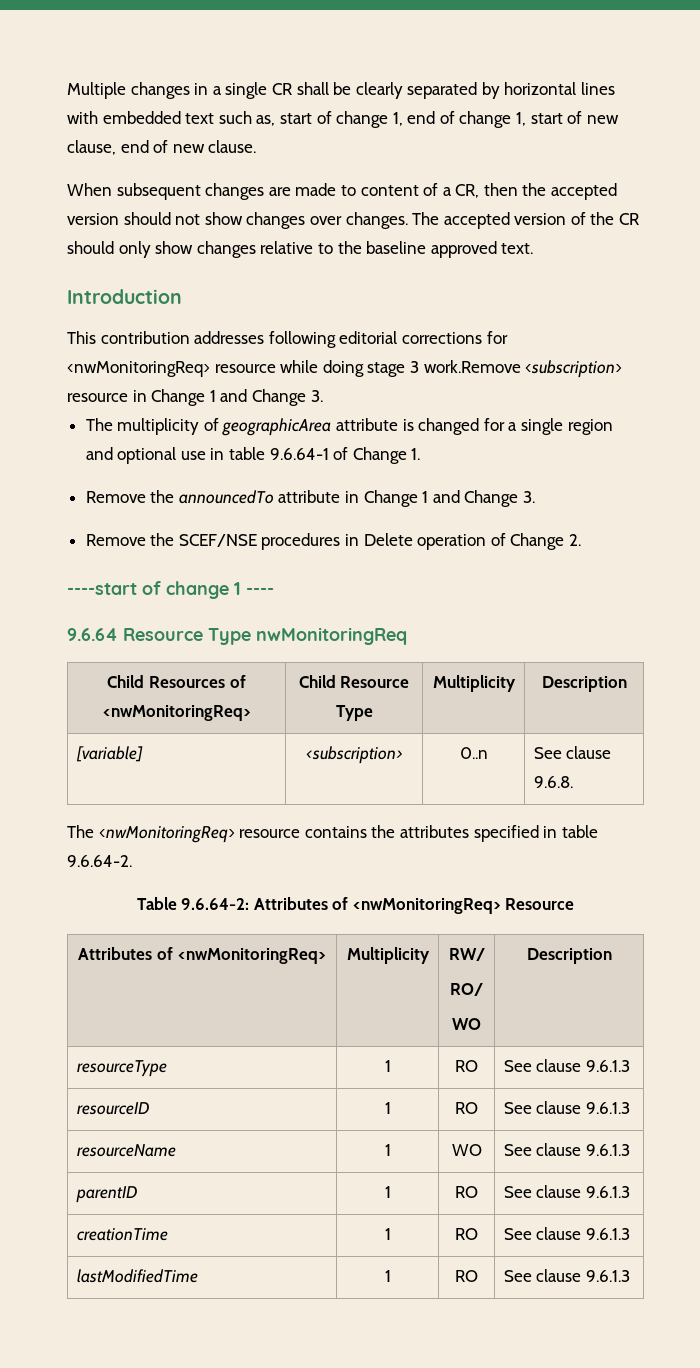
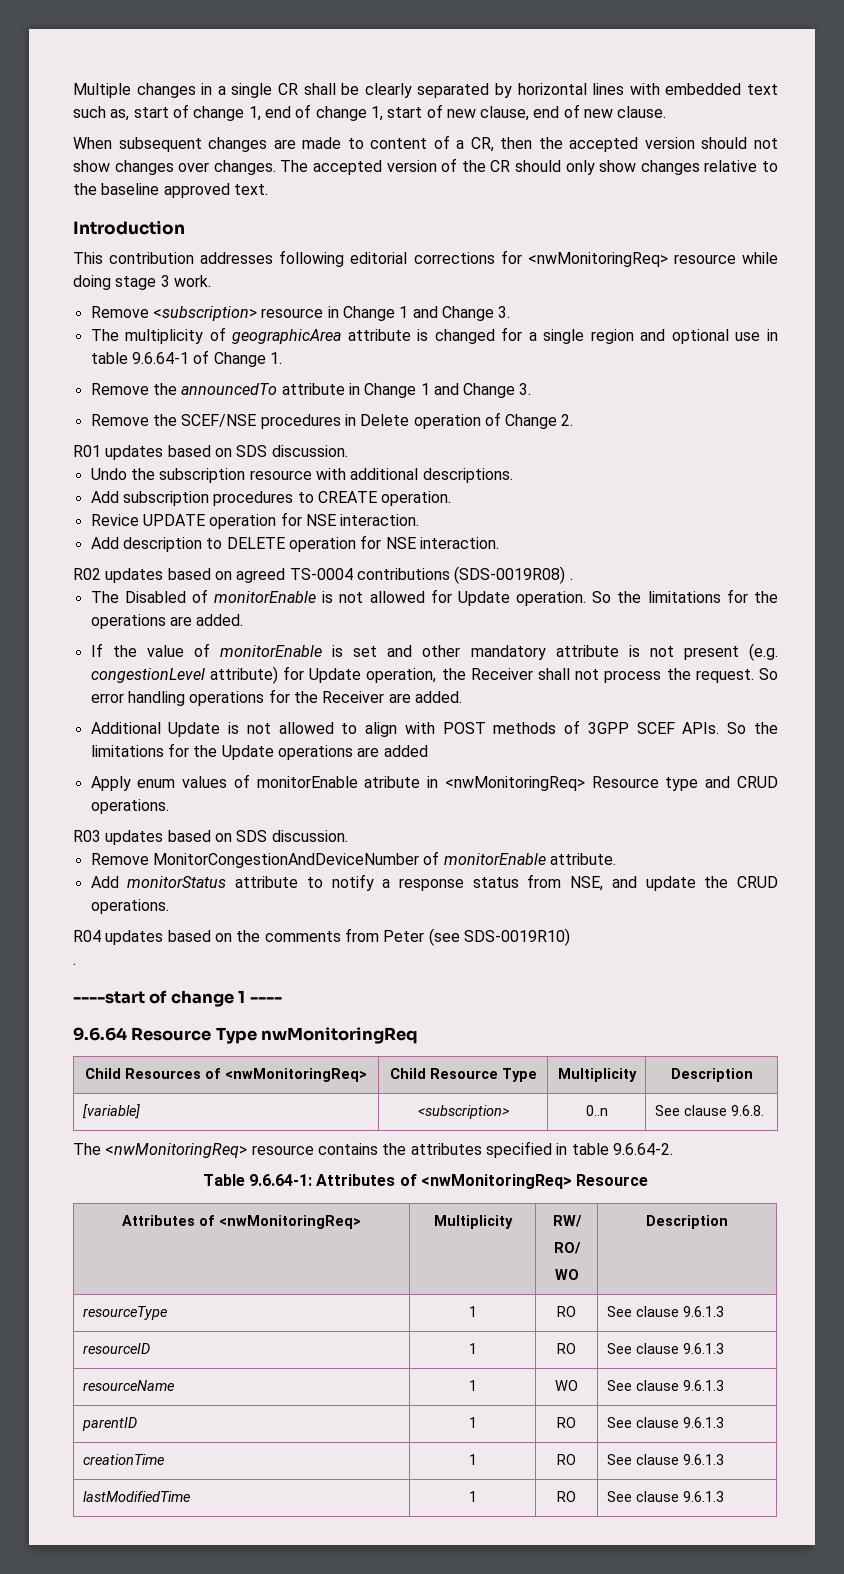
[423,360,521,373] work.Remove -> [173,275,211,287] [90,306,149,318] work. // Remove
(581, 540) none -> [73,445,348,460] [90,468,513,483] [90,491,452,506] [90,512,420,529] [90,535,499,552] [73,566,573,584] [90,589,778,606] [90,614,244,629] [90,643,779,661] [90,666,778,684] [90,689,462,706] [90,720,778,737] [90,743,428,760] [90,774,778,791] [90,799,169,814] [73,830,348,845] [90,851,616,868] [90,874,779,891] [90,899,169,914] [73,928,570,946] [73,963,76,965] // R01 updates based on SDS discussion. // Undo the subscription resource with additional descriptions. // Add subscription procedures to CREATE operation. // Revice UPDATE operation for NSE interaction. // Add description to DELETE operation for NSE interaction. // R02 updates based on agreed TS-0004 contributions (SDS-0019R08) . // The Disabled of monitorEnable is not allowed for Update operation. So the limitations for the operations are added. // If the value of monitorEnable is set and other mandatory attribute is not present (e.g. congestionLevel attribute) for Update operation, the Receiver shall not process the request. So error handling operations for the Receiver are added. // Additional Update is not allowed to align with POST methods of 3GPP SCEF APIs. So the limitations for the Update operations are added // Apply enum values of monitorEnable atribute in <nwMonitoringReq> Resource type and CRUD operations. // R03 updates based on SDS discussion. // Remove MonitorCongestionAndDeviceNumber of monitorEnable attribute. // Add monitorStatus attribute to notify a response status from NSE, and update the CRUD operations. // R04 updates based on the comments from Peter (see SDS-0019R10) // .
[181,898,250,910] 9.6.64-2: -> [249,1174,313,1186] 9.6.64-1:

